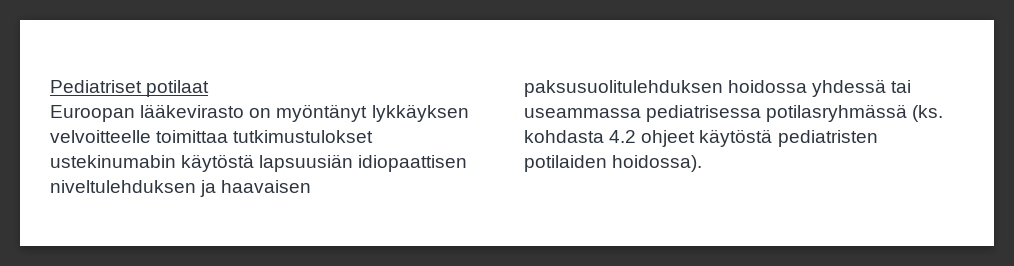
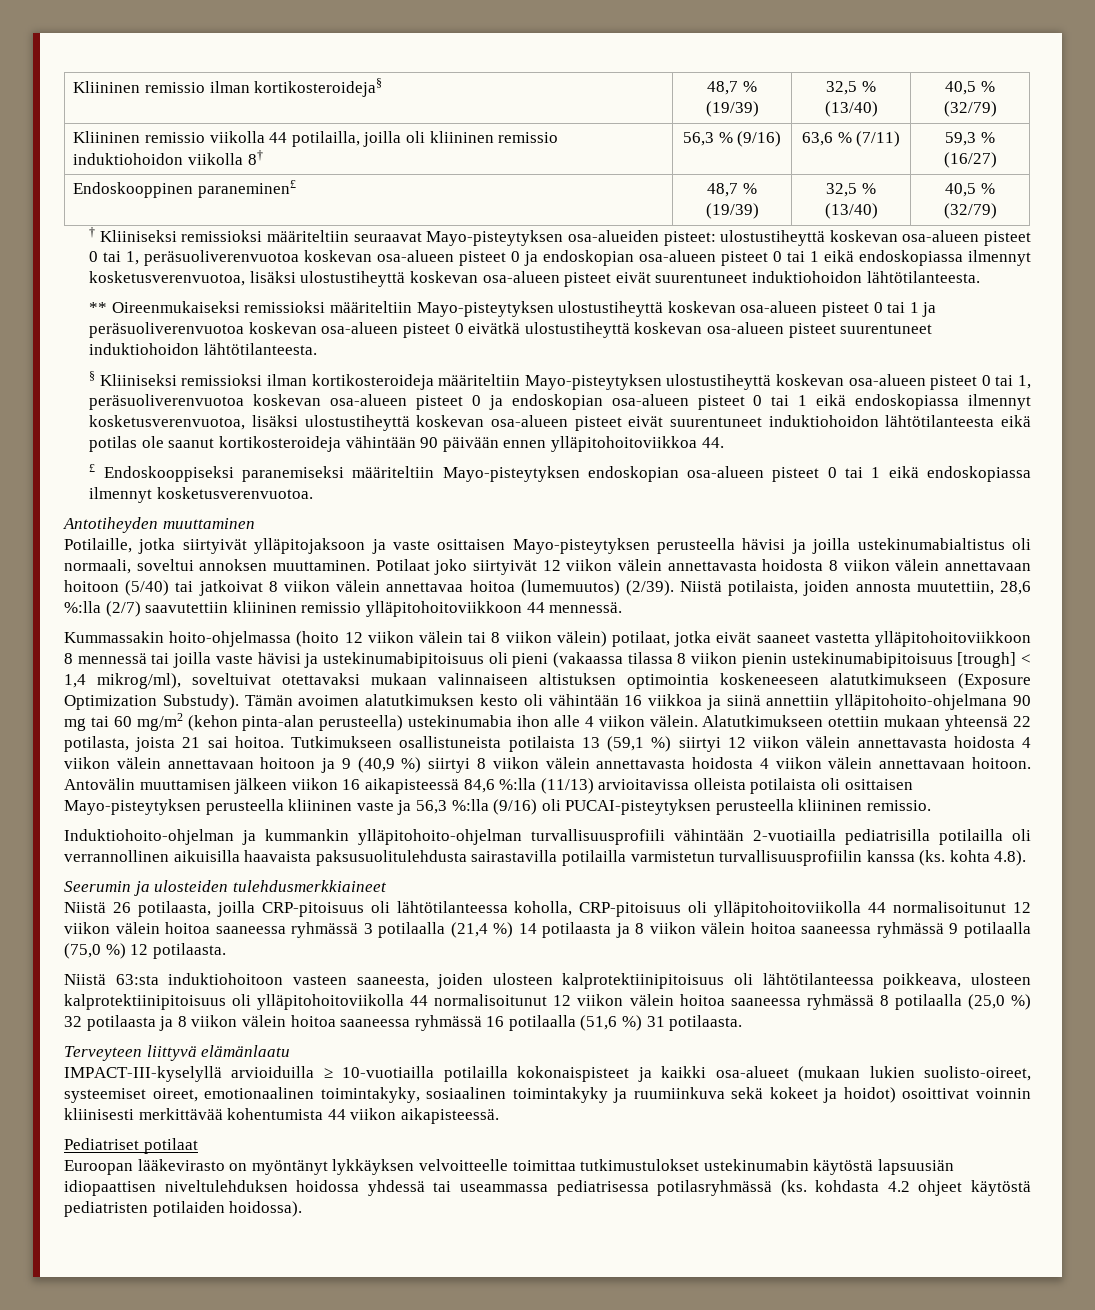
(50, 86) none -> [73,78,383,97] [707,81,757,95] [705,101,759,117] [826,81,876,95] [824,101,878,117] [945,81,995,95] [943,101,997,117] [73,131,559,147] [73,150,263,165] [682,131,782,147] [801,131,901,147] [945,132,995,146] [943,152,997,168] [73,180,296,198] [707,183,757,197] [705,203,759,219] [826,183,876,197] [824,203,878,219] [945,183,995,197] [943,203,997,219] [89,227,1031,246] [89,250,1031,266] [89,271,980,287] [89,301,937,317] [89,322,933,338] [89,343,317,355] [89,371,1031,390] [89,394,1031,410] [89,415,1031,431] [89,436,724,452] [89,464,1032,482] [89,487,313,503] [63,517,255,533] [64,538,1031,554] [64,559,1031,575] [64,580,1031,596] [64,601,623,617] [64,631,1032,647] [64,652,1032,668] [64,673,1031,689] [64,694,1032,710] [64,713,1031,731] [64,736,1031,752] [64,757,1032,773] [64,778,913,794] [64,799,932,815] [64,829,1031,845] [64,850,1027,866] [64,880,387,896] [64,901,1031,917] [64,922,1031,938] [64,943,226,959] [64,973,1031,989] [64,994,1031,1010] [64,1015,743,1031] [64,1045,291,1061] [64,1066,1032,1082] [64,1087,1031,1103] [64,1108,499,1124] Kliininen remissio ilman kortikosteroideja§ | 48,7 % (19/39) | 32,5 % (13/40) | 40,5 % (32/79) // Kliininen remissio viikolla 44 potilailla, joilla oli kliininen remissio induktiohoidon viikolla 8† | 56,3 % (9/16) | 63,6 % (7/11) | 59,3 % (16/27) // Endoskooppinen paraneminen£ | 48,7 % (19/39) | 32,5 % (13/40) | 40,5 % (32/79) // † Kliiniseksi remissioksi määriteltiin seuraavat Mayo-pisteytyksen osa-alueiden pisteet: ulostustiheyttä koskevan osa-alueen pisteet 0 tai 1, peräsuoliverenvuotoa koskevan osa-alueen pisteet 0 ja endoskopian osa-alueen pisteet 0 tai 1 eikä endoskopiassa ilmennyt kosketusverenvuotoa, lisäksi ulostustiheyttä koskevan osa-alueen pisteet eivät suurentuneet induktiohoidon lähtötilanteesta. // ** Oireenmukaiseksi remissioksi määriteltiin Mayo-pisteytyksen ulostustiheyttä koskevan osa-alueen pisteet 0 tai 1 ja peräsuoliverenvuotoa koskevan osa-alueen pisteet 0 eivätkä ulostustiheyttä koskevan osa-alueen pisteet suurentuneet induktiohoidon lähtötilanteesta. // § Kliiniseksi remissioksi ilman kortikosteroideja määriteltiin Mayo-pisteytyksen ulostustiheyttä koskevan osa-alueen pisteet 0 tai 1, peräsuoliverenvuotoa koskevan osa-alueen pisteet 0 ja endoskopian osa-alueen pisteet 0 tai 1 eikä endoskopiassa ilmennyt kosketusverenvuotoa, lisäksi ulostustiheyttä koskevan osa-alueen pisteet eivät suurentuneet induktiohoidon lähtötilanteesta eikä potilas ole saanut kortikosteroideja vähintään 90 päivään ennen ylläpitohoitoviikkoa 44. // £ Endoskooppiseksi paranemiseksi määriteltiin Mayo-pisteytyksen endoskopian osa-alueen pisteet 0 tai 1 eikä endoskopiassa ilmennyt kosketusverenvuotoa. // Antotiheyden muuttaminen // Potilaille, jotka siirtyivät ylläpitojaksoon ja vaste osittaisen Mayo-pisteytyksen perusteella hävisi ja joilla ustekinumabialtistus oli normaali, soveltui annoksen muuttaminen. Potilaat joko siirtyivät 12 viikon välein annettavasta hoidosta 8 viikon välein annettavaan hoitoon (5/40) tai jatkoivat 8 viikon välein annettavaa hoitoa (lumemuutos) (2/39). Niistä potilaista, joiden annosta muutettiin, 28,6 %:lla (2/7) saavutettiin kliininen remissio ylläpitohoitoviikkoon 44 mennessä. // Kummassakin hoito-ohjelmassa (hoito 12 viikon välein tai 8 viikon välein) potilaat, jotka eivät saaneet vastetta ylläpitohoitoviikkoon 8 mennessä tai joilla vaste hävisi ja ustekinumabipitoisuus oli pieni (vakaassa tilassa 8 viikon pienin ustekinumabipitoisuus [trough] < 1,4 mikrog/ml), soveltuivat otettavaksi mukaan valinnaiseen altistuksen optimointia koskeneeseen alatutkimukseen (Exposure Optimization Substudy). Tämän avoimen alatutkimuksen kesto oli vähintään 16 viikkoa ja siinä annettiin ylläpitohoito-ohjelmana 90 mg tai 60 mg/m2 (kehon pinta-alan perusteella) ustekinumabia ihon alle 4 viikon välein. Alatutkimukseen otettiin mukaan yhteensä 22 potilasta, joista 21 sai hoitoa. Tutkimukseen osallistuneista potilaista 13 (59,1 %) siirtyi 12 viikon välein annettavasta hoidosta 4 viikon välein annettavaan hoitoon ja 9 (40,9 %) siirtyi 8 viikon välein annettavasta hoidosta 4 viikon välein annettavaan hoitoon. Antovälin muuttamisen jälkeen viikon 16 aikapisteessä 84,6 %:lla (11/13) arvioitavissa olleista potilaista oli osittaisen Mayo-pisteytyksen perusteella kliininen vaste ja 56,3 %:lla (9/16) oli PUCAI-pisteytyksen perusteella kliininen remissio. // Induktiohoito-ohjelman ja kummankin ylläpitohoito-ohjelman turvallisuusprofiili vähintään 2-vuotiailla pediatrisilla potilailla oli verrannollinen aikuisilla haavaista paksusuolitulehdusta sairastavilla potilailla varmistetun turvallisuusprofiilin kanssa (ks. kohta 4.8). // Seerumin ja ulosteiden tulehdusmerkkiaineet // Niistä 26 potilaasta, joilla CRP-pitoisuus oli lähtötilanteessa koholla, CRP-pitoisuus oli ylläpitohoitoviikolla 44 normalisoitunut 12 viikon välein hoitoa saaneessa ryhmässä 3 potilaalla (21,4 %) 14 potilaasta ja 8 viikon välein hoitoa saaneessa ryhmässä 9 potilaalla (75,0 %) 12 potilaasta. // Niistä 63:sta induktiohoitoon vasteen saaneesta, joiden ulosteen kalprotektiinipitoisuus oli lähtötilanteessa poikkeava, ulosteen kalprotektiinipitoisuus oli ylläpitohoitoviikolla 44 normalisoitunut 12 viikon välein hoitoa saaneessa ryhmässä 8 potilaalla (25,0 %) 32 potilaasta ja 8 viikon välein hoitoa saaneessa ryhmässä 16 potilaalla (51,6 %) 31 potilaasta. // Terveyteen liittyvä elämänlaatu // IMPACT-III-kyselyllä arvioiduilla ≥ 10-vuotiailla potilailla kokonaispisteet ja kaikki osa-alueet (mukaan lukien suolisto-oireet, systeemiset oireet, emotionaalinen toimintakyky, sosiaalinen toimintakyky ja ruumiinkuva sekä kokeet ja hoidot) osoittivat voinnin kliinisesti merkittävää kohentumista 44 viikon aikapisteessä. //
[200,180,312,197] [524,80,723,97] ja haavaisen paksusuolitulehduksen -> (288, 1186) none

